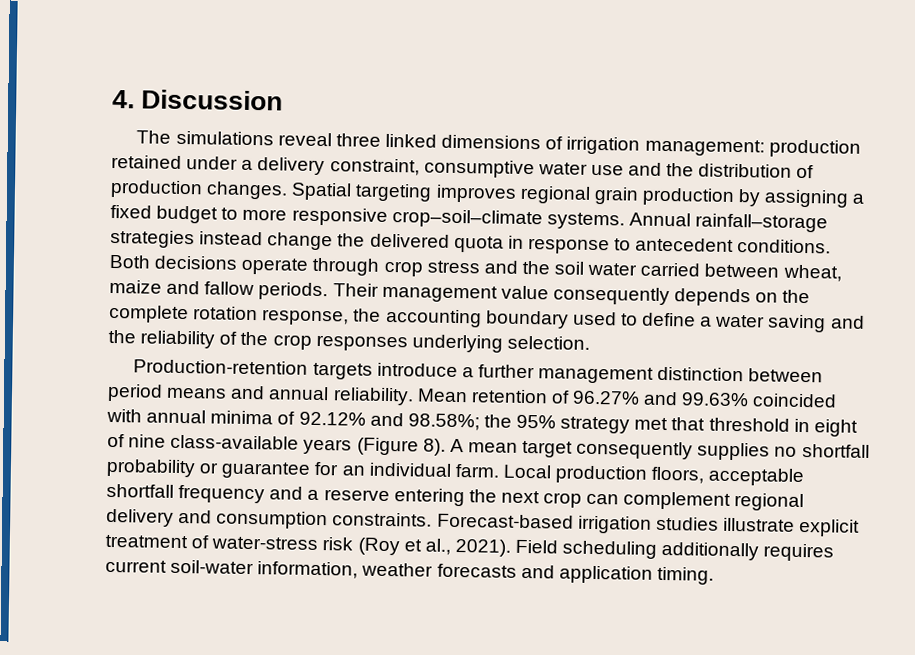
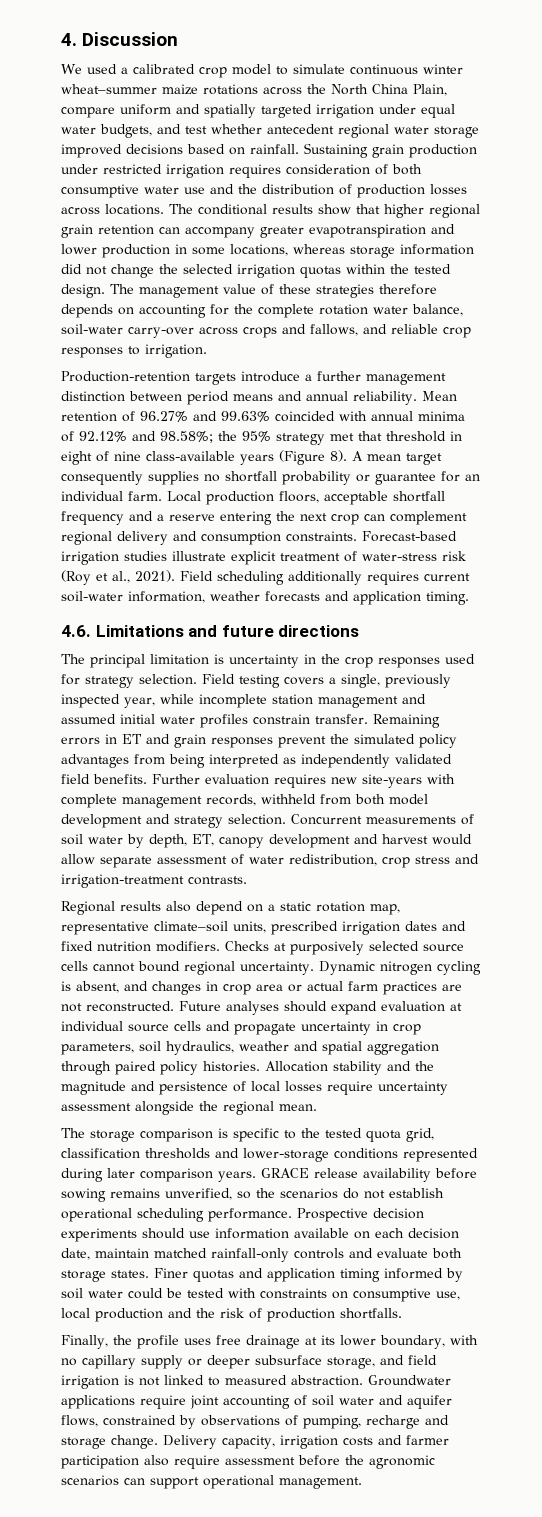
[136,130,861,158] [111,154,420,176] The simulations reveal three linked dimensions of irrigation management: production retained under a delivery constraint, -> [61,64,463,78] [61,84,447,96] [61,104,455,118] [61,124,479,138] [61,143,477,158] [61,164,422,178] We used a calibrated crop model to simulate continuous winter wheat–summer maize rotations across the North China Plain, compare uniform and spatially targeted irrigation under equal water budgets, and test whether antecedent regional water storage improved decisions based on rainfall. Sustaining grain production under restricted irrigation requires consideration of both
[206,181,865,208] [110,204,829,233] [110,229,832,255] [109,254,842,282] [109,279,811,307] [109,304,865,333] [108,329,590,353] changes. Spatial targeting improves regional grain production by assigning a fixed budget to more responsive crop–soil–climate systems. Annual rainfall–storage strategies instead change the delivered quota in response to antecedent conditions. Both decisions operate through crop stress and the soil water carried between wheat, maize and fallow periods. Their management value consequently depends on the complete rotation response, the accounting boundary used to define a water saving and the reliability of the crop responses underlying selection. -> [430,184,467,195] [61,204,480,218] [61,224,455,238] [61,244,474,258] [61,264,451,278] [61,284,437,298] [61,304,463,318] [61,324,471,338] [61,344,207,358] losses across locations. The conditional results show that higher regional grain retention can accompany greater evapotranspiration and lower production in some locations, whereas storage information did not change the selected irrigation quotas within the tested design. The management value of these strategies therefore depends on accounting for the complete rotation water balance, soil-water carry-over across crops and fallows, and reliable crop responses to irrigation.
(714, 575) none -> [61,625,360,637] [61,654,475,668] [61,674,451,688] [61,694,426,708] [61,714,440,728] [61,734,457,748] [61,754,452,768] [61,774,455,788] [61,794,428,808] [61,814,474,828] [61,834,472,848] [61,854,479,868] [61,874,247,888] [61,901,400,915] [61,921,466,935] [61,941,464,955] [61,961,481,975] [61,981,462,995] [61,1001,462,1015] [61,1021,421,1035] [61,1041,439,1055] [61,1061,434,1075] [61,1081,448,1095] [61,1101,317,1115] [61,1128,434,1142] [61,1148,478,1162] [61,1168,477,1182] [61,1188,444,1202] [61,1208,424,1222] [61,1228,459,1242] [61,1248,462,1262] [61,1268,463,1282] [61,1288,460,1302] [61,1308,402,1322] [61,1335,478,1349] [61,1355,437,1369] [61,1375,451,1389] [61,1395,452,1409] [61,1415,449,1429] [61,1435,449,1449] [61,1455,435,1469] [61,1475,362,1489] // 4.6. Limitations and future directions // The principal limitation is uncertainty in the crop responses used for strategy selection. Field testing covers a single, previously inspected year, while incomplete station management and assumed initial water profiles constrain transfer. Remaining errors in ET and grain responses prevent the simulated policy advantages from being interpreted as independently validated field benefits. Further evaluation requires new site-years with complete management records, withheld from both model development and strategy selection. Concurrent measurements of soil water by depth, ET, canopy development and harvest would allow separate assessment of water redistribution, crop stress and irrigation-treatment contrasts. // Regional results also depend on a static rotation map, representative climate–soil units, prescribed irrigation dates and fixed nutrition modifiers. Checks at purposively selected source cells cannot bound regional uncertainty. Dynamic nitrogen cycling is absent, and changes in crop area or actual farm practices are not reconstructed. Future analyses should expand evaluation at individual source cells and propagate uncertainty in crop parameters, soil hydraulics, weather and spatial aggregation through paired policy histories. Allocation stability and the magnitude and persistence of local losses require uncertainty assessment alongside the regional mean. // The storage comparison is specific to the tested quota grid, classification thresholds and lower-storage conditions represented during later comparison years. GRACE release availability before sowing remains unverified, so the scenarios do not establish operational scheduling performance. Prospective decision experiments should use information available on each decision date, maintain matched rainfall-only controls and evaluate both storage states. Finer quotas and application timing informed by soil water could be tested with constraints on consumptive use, local production and the risk of production shortfalls. // Finally, the profile uses free drainage at its lower boundary, with no capillary supply or deeper subsurface storage, and field irrigation is not linked to measured abstraction. Groundwater applications require joint accounting of soil water and aquifer flows, constrained by observations of pumping, recharge and storage change. Delivery capacity, irrigation costs and farmer participation also require assessment before the agronomic scenarios can support operational management.

